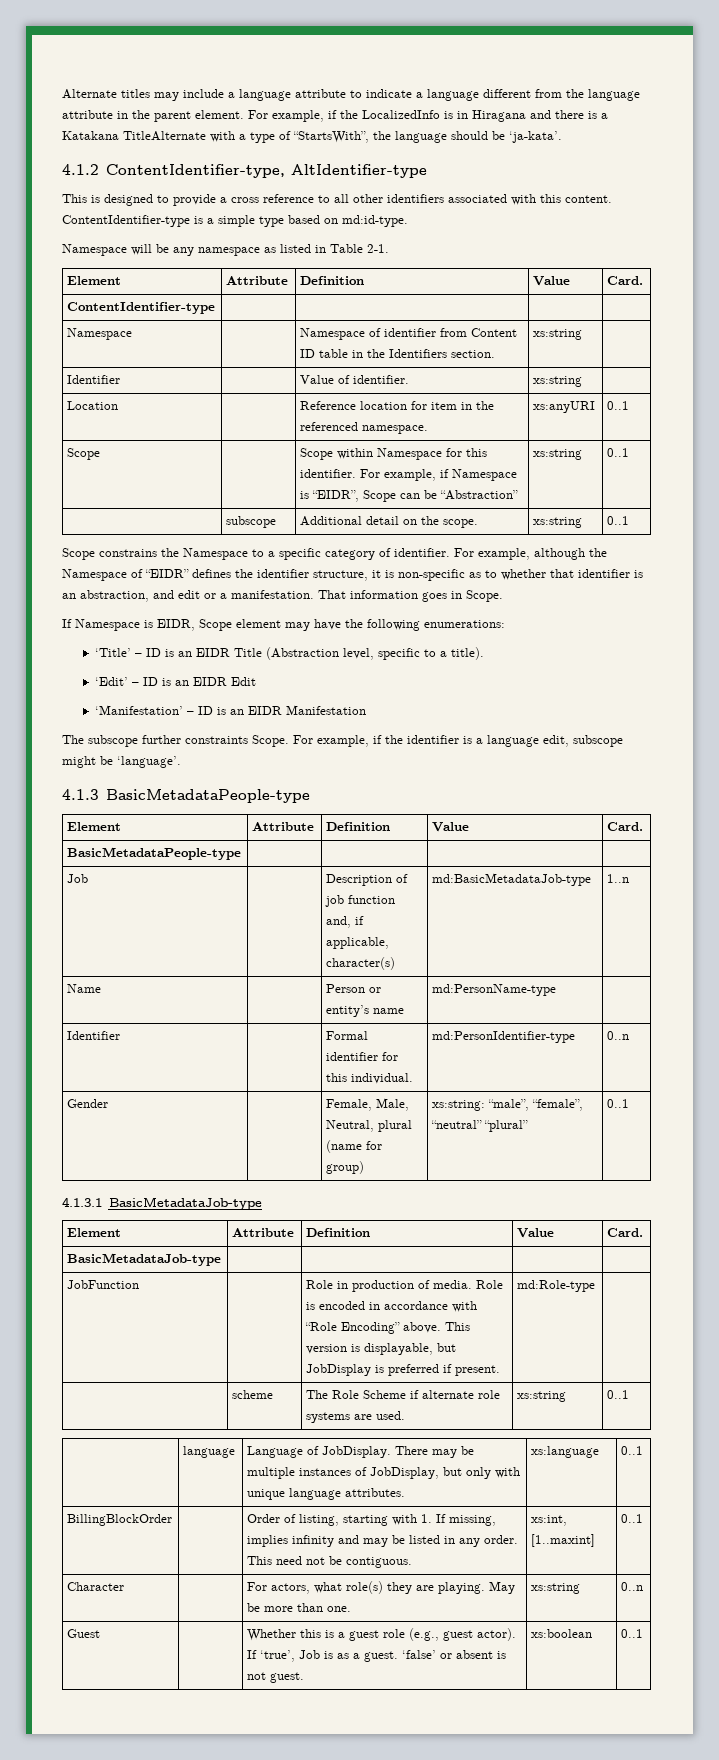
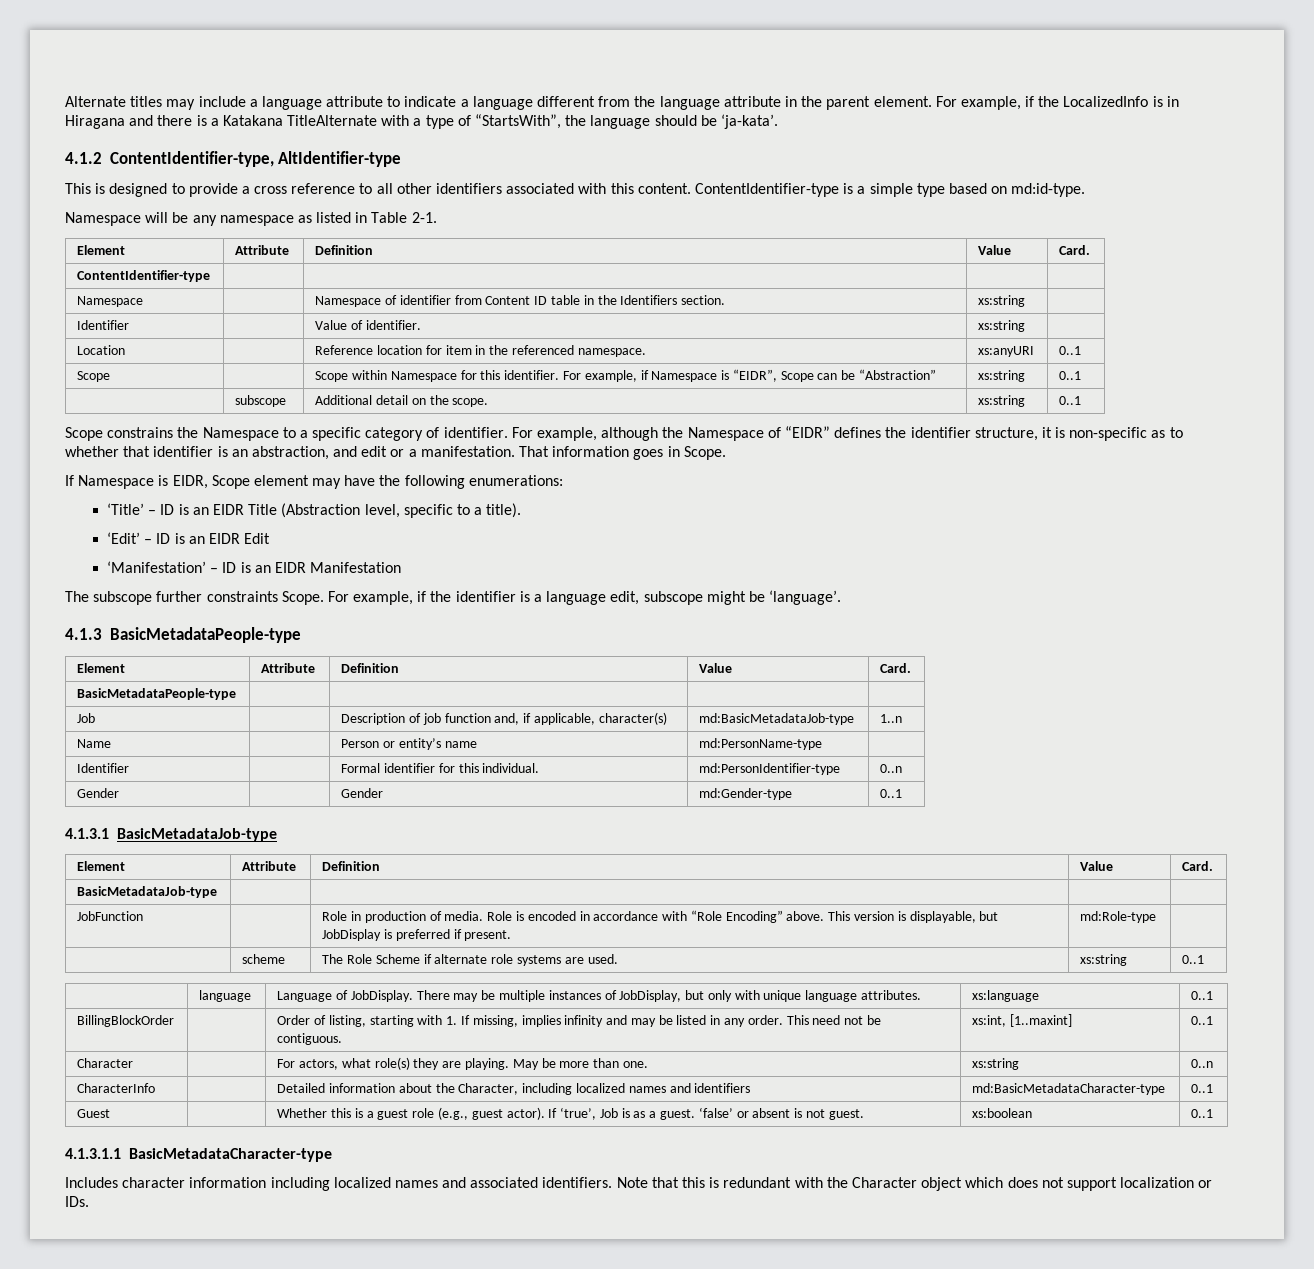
[326,1098,410,1111] [326,1120,413,1132] [326,1140,383,1153] [326,1161,365,1174] [432,1099,584,1111] [431,1120,529,1132] Female, Male, Neutral, plural (name for group) | xs:string: “male”, “female”, “neutral” “plural” -> [341,788,384,798] [699,788,793,800] Gender | md:Gender-type
(644, 1586) none -> [77,1083,156,1093] [277,1083,751,1095] [972,1083,1166,1095] [1191,1084,1214,1093] // CharacterInfo | | Detailed information about the Character, including localized names and identifiers | md:BasicMetadataCharacter-type | 0..1
(644, 1633) none -> [65,1148,332,1162] [65,1177,1213,1191] [65,1196,89,1207] // 4.1.3.1.1 BasicMetadataCharacter-type // Includes character information including localized names and associated identifiers. Note that this is redundant with the Character object which does not support localization or IDs.

